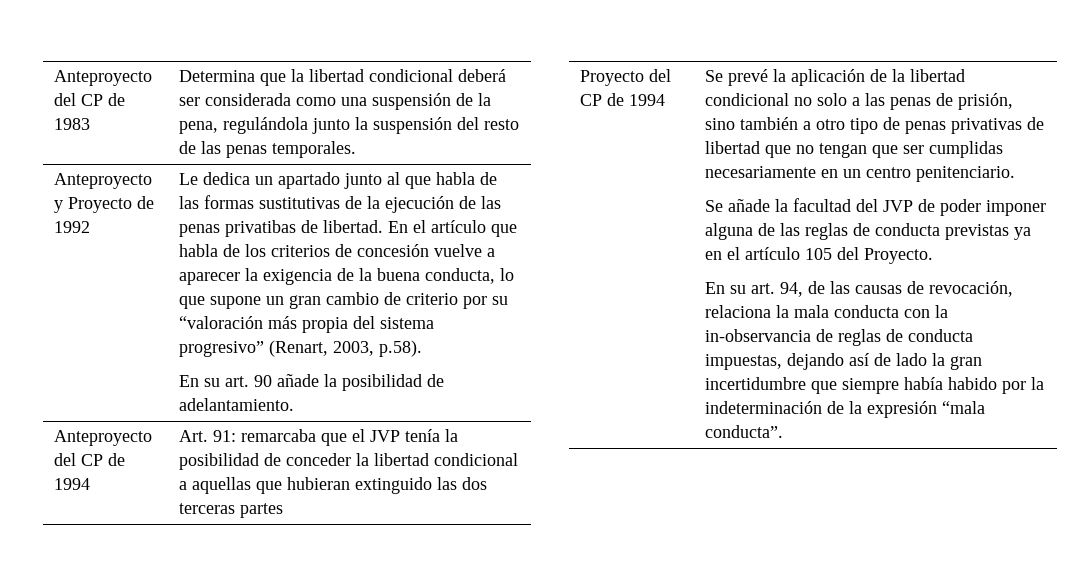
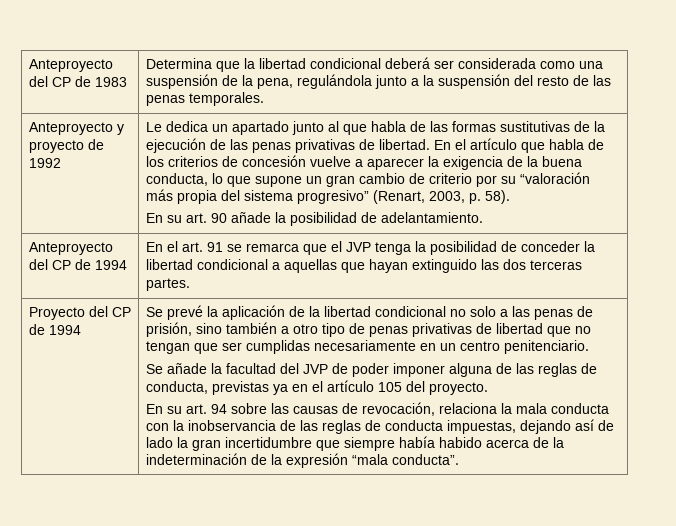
(350, 126) none -> [410,78,419,86] a
[67,197,132,213] Proyecto -> [28,140,84,153] proyecto
[224,220,296,237] privatibas -> [294,139,355,153] privativas
[378,340,422,357] p.58). -> [468,190,510,204] p. 58).
[178,429,316,442] Art. 91: remarcaba -> [145,241,299,252] En el art. 91 se remarca
[404,429,440,442] tenía -> [374,242,411,255] tenga
[286,477,350,490] hubieran -> [368,259,408,273] hayan
[239,503,283,518] partes -> [145,278,190,291] partes.
[874,223,940,236] conducta -> [145,381,208,394] conducta,
[863,248,933,264] [704,281,825,297] Proyecto. // En su art. 94, de -> [428,382,488,395] [145,403,267,414] proyecto. // En su art. 94 sobre
[704,329,833,342] in-observancia de -> [187,420,318,431] inobservancia de las
[1001,381,1026,394] por -> [485,437,549,448] acerca de

